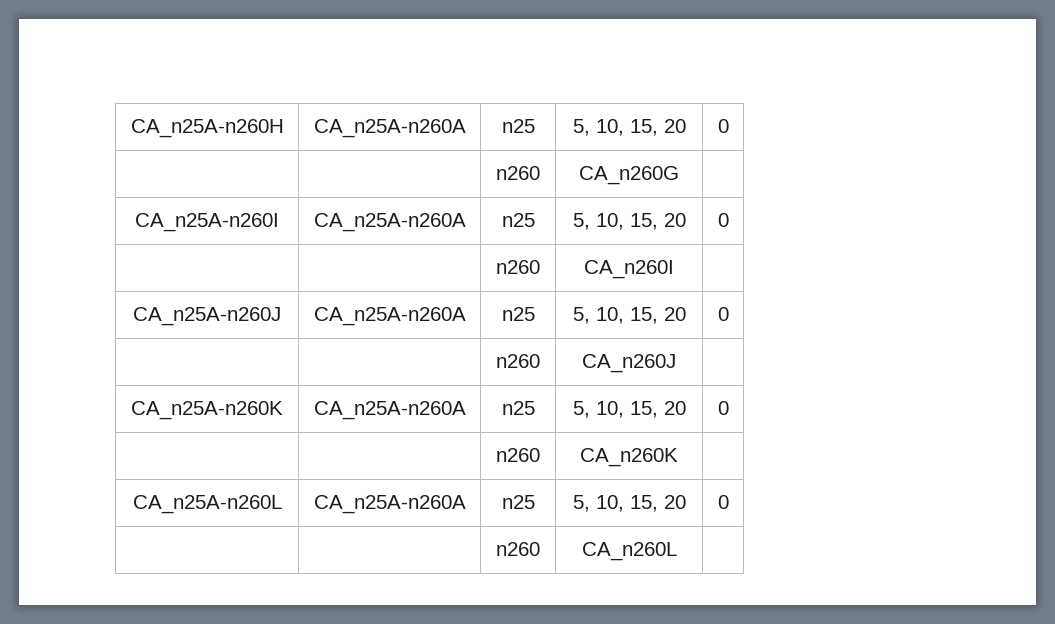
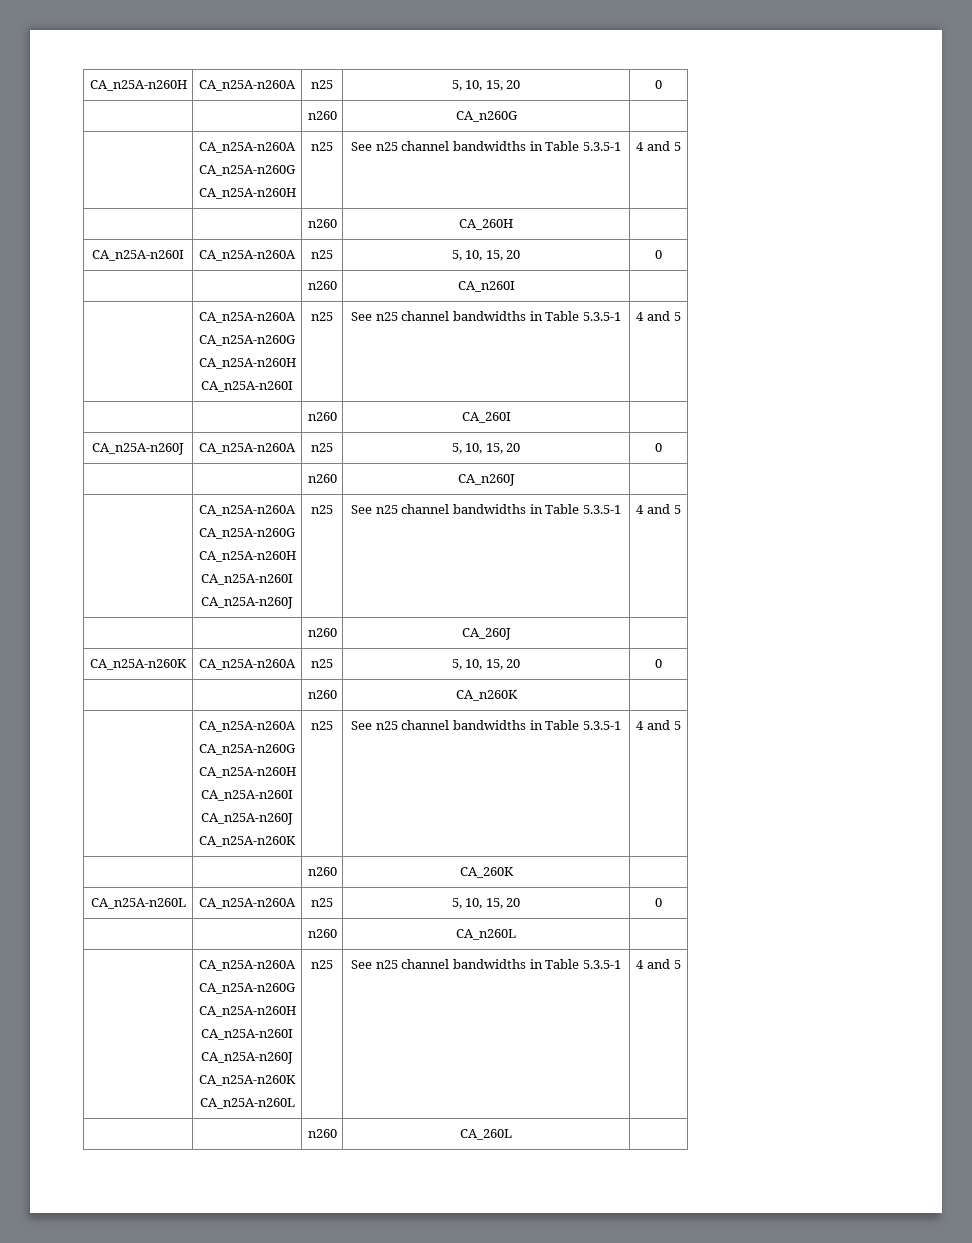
(679, 175) none -> [199,142,296,153] [199,165,296,176] [198,188,296,199] [311,142,333,151] [351,141,621,151] [636,141,681,151] [307,219,337,228] [459,219,513,230] // | CA_n25A-n260A // CA_n25A-n260G // CA_n25A-n260H | n25 | See n25 channel bandwidths in Table 5.3.5-1 | 4 and 5 // | | n260 | CA_260H |
(674, 269) none -> [199,312,296,323] [199,335,296,346] [198,358,296,369] [201,381,293,392] [311,312,333,321] [351,311,621,321] [636,311,681,321] [307,412,337,421] [461,412,511,423] // | CA_n25A-n260A // CA_n25A-n260G // CA_n25A-n260H // CA_n25A-n260I | n25 | See n25 channel bandwidths in Table 5.3.5-1 | 4 and 5 // | | n260 | CA_260I |
(676, 363) none -> [199,505,296,516] [199,528,296,539] [198,551,296,562] [201,574,293,585] [201,597,293,609] [311,505,333,514] [351,504,621,514] [636,504,681,514] [307,628,337,637] [461,628,511,640] // | CA_n25A-n260A // CA_n25A-n260G // CA_n25A-n260H // CA_n25A-n260I // CA_n25A-n260J | n25 | See n25 channel bandwidths in Table 5.3.5-1 | 4 and 5 // | | n260 | CA_260J |
(678, 457) none -> [199,721,296,732] [199,744,296,755] [198,767,296,778] [201,790,293,801] [201,813,293,825] [199,836,296,847] [311,721,333,730] [351,720,621,730] [636,720,681,730] [307,867,337,876] [459,867,514,878] // | CA_n25A-n260A // CA_n25A-n260G // CA_n25A-n260H // CA_n25A-n260I // CA_n25A-n260J // CA_n25A-n260K | n25 | See n25 channel bandwidths in Table 5.3.5-1 | 4 and 5 // | | n260 | CA_260K |
(677, 551) none -> [199,960,296,971] [199,983,296,994] [198,1006,296,1017] [201,1029,293,1040] [201,1052,293,1064] [199,1075,296,1086] [199,1098,295,1109] [311,960,333,969] [351,959,621,969] [636,959,681,969] [307,1129,337,1138] [460,1129,512,1140] // | CA_n25A-n260A // CA_n25A-n260G // CA_n25A-n260H // CA_n25A-n260I // CA_n25A-n260J // CA_n25A-n260K // CA_n25A-n260L | n25 | See n25 channel bandwidths in Table 5.3.5-1 | 4 and 5 // | | n260 | CA_260L |

